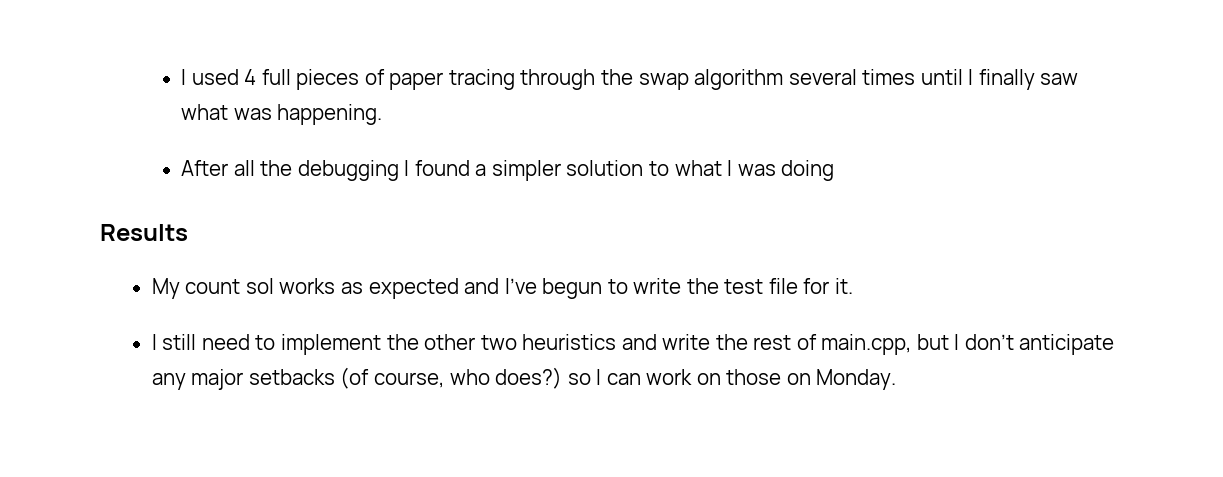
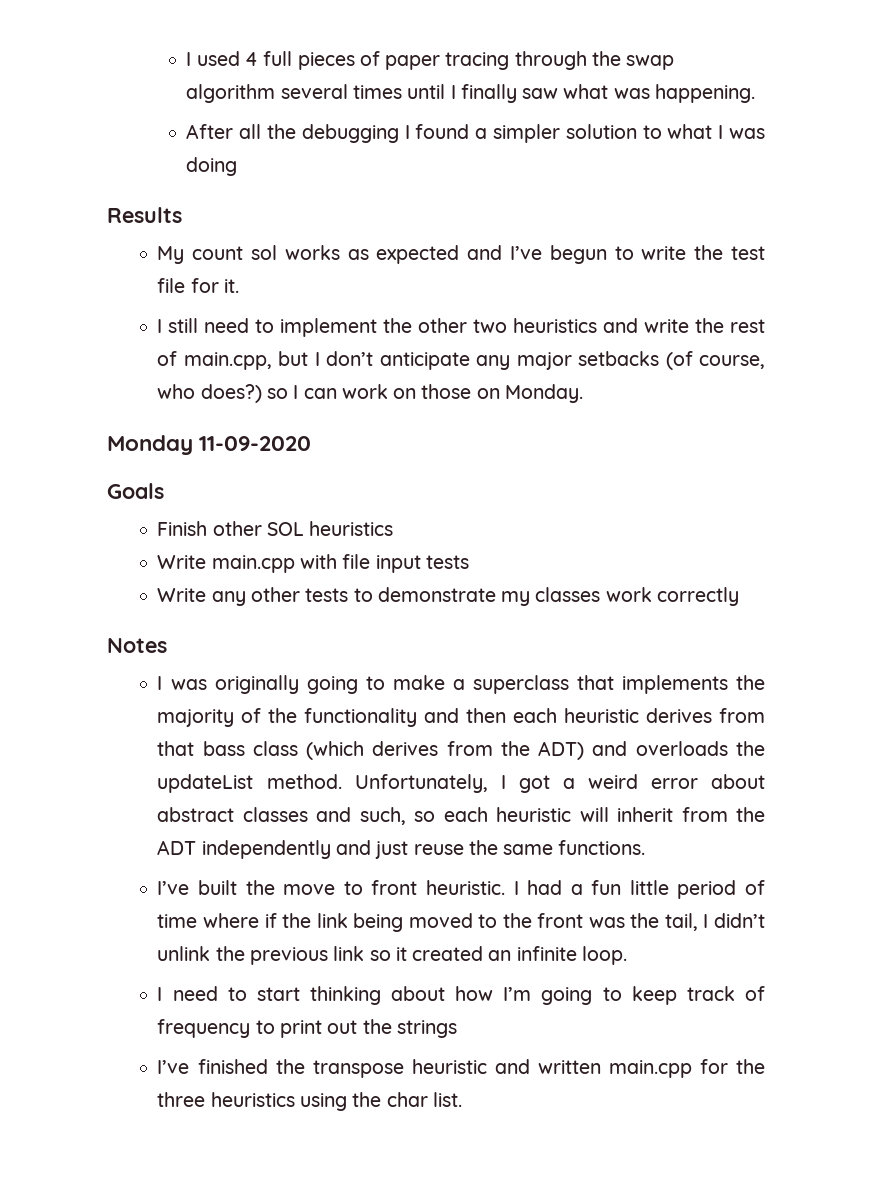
(897, 379) none -> [107,435,312,455] [107,483,164,499] [157,521,394,536] [157,554,469,573] [157,587,739,606] [107,638,167,653] [157,675,765,694] [157,708,765,727] [157,741,765,760] [157,774,765,793] [157,807,765,825] [157,840,646,859] [157,880,766,899] [157,913,766,932] [157,946,627,965] [157,986,765,1005] [157,1019,457,1038] [157,1059,765,1078] [157,1092,462,1111] // Monday 11-09-2020 // Goals // Finish other SOL heuristics // Write main.cpp with file input tests // Write any other tests to demonstrate my classes work correctly // Notes // I was originally going to make a superclass that implements the majority of the functionality and then each heuristic derives from that bass class (which derives from the ADT) and overloads the updateList method. Unfortunately, I got a weird error about abstract classes and such, so each heuristic will inherit from the ADT independently and just reuse the same functions. // I’ve built the move to front heuristic. I had a fun little period of time where if the link being moved to the front was the tail, I didn’t unlink the previous link so it created an infinite loop. // I need to start thinking about how I’m going to keep track of frequency to print out the strings // I’ve finished the transpose heuristic and written main.cpp for the three heuristics using the char list.

